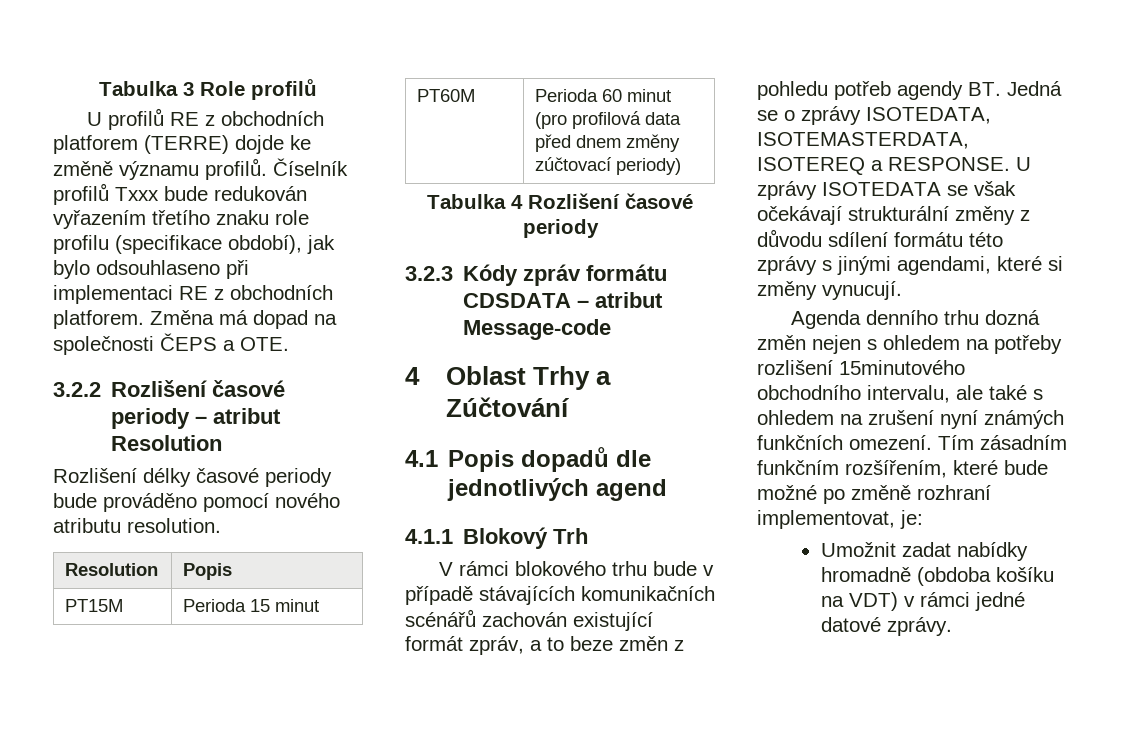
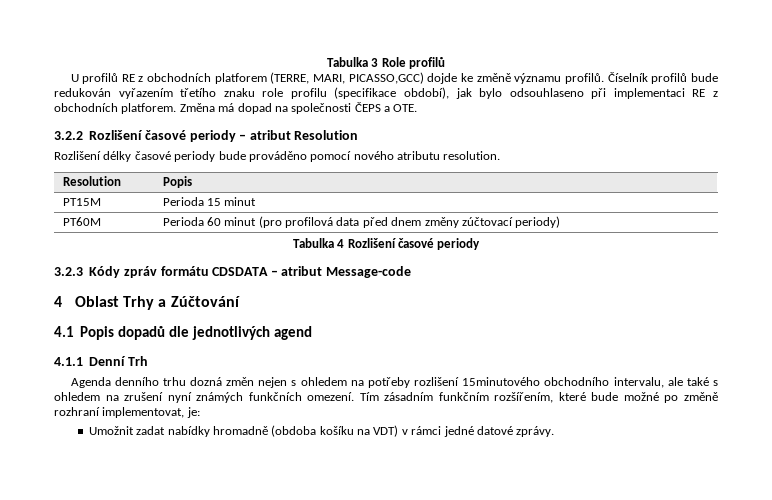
[144,135,229,154] (TERRE) -> [270,72,424,84] (TERRE, MARI, PICASSO,GCC)
[115,187,159,201] Txxx -> (688, 78) none
[463,527,549,549] Blokový -> [89,356,127,366] Denní
[438,561,714,576] [405,586,715,605] [405,609,653,631] [405,636,684,655] [757,81,1062,100] [757,106,991,125] [757,132,969,149] [757,157,1031,175] [757,181,1016,200] [757,206,1030,225] [757,229,1003,247] [757,256,1063,275] [757,281,902,300] // V rámci blokového trhu bude v případě stávajících komunikačních scénářů zachován existující formát zpráv, a to beze změn z pohledu potřeb agendy BT. Jedná se o zprávy ISOTEDATA, ISOTEMASTERDATA, ISOTEREQ a RESPONSE. U zprávy ISOTEDATA se však očekávají strukturální změny z důvodu sdílení formátu této zprávy s jinými agendami, které si změny vynucují. -> (148, 361) none

